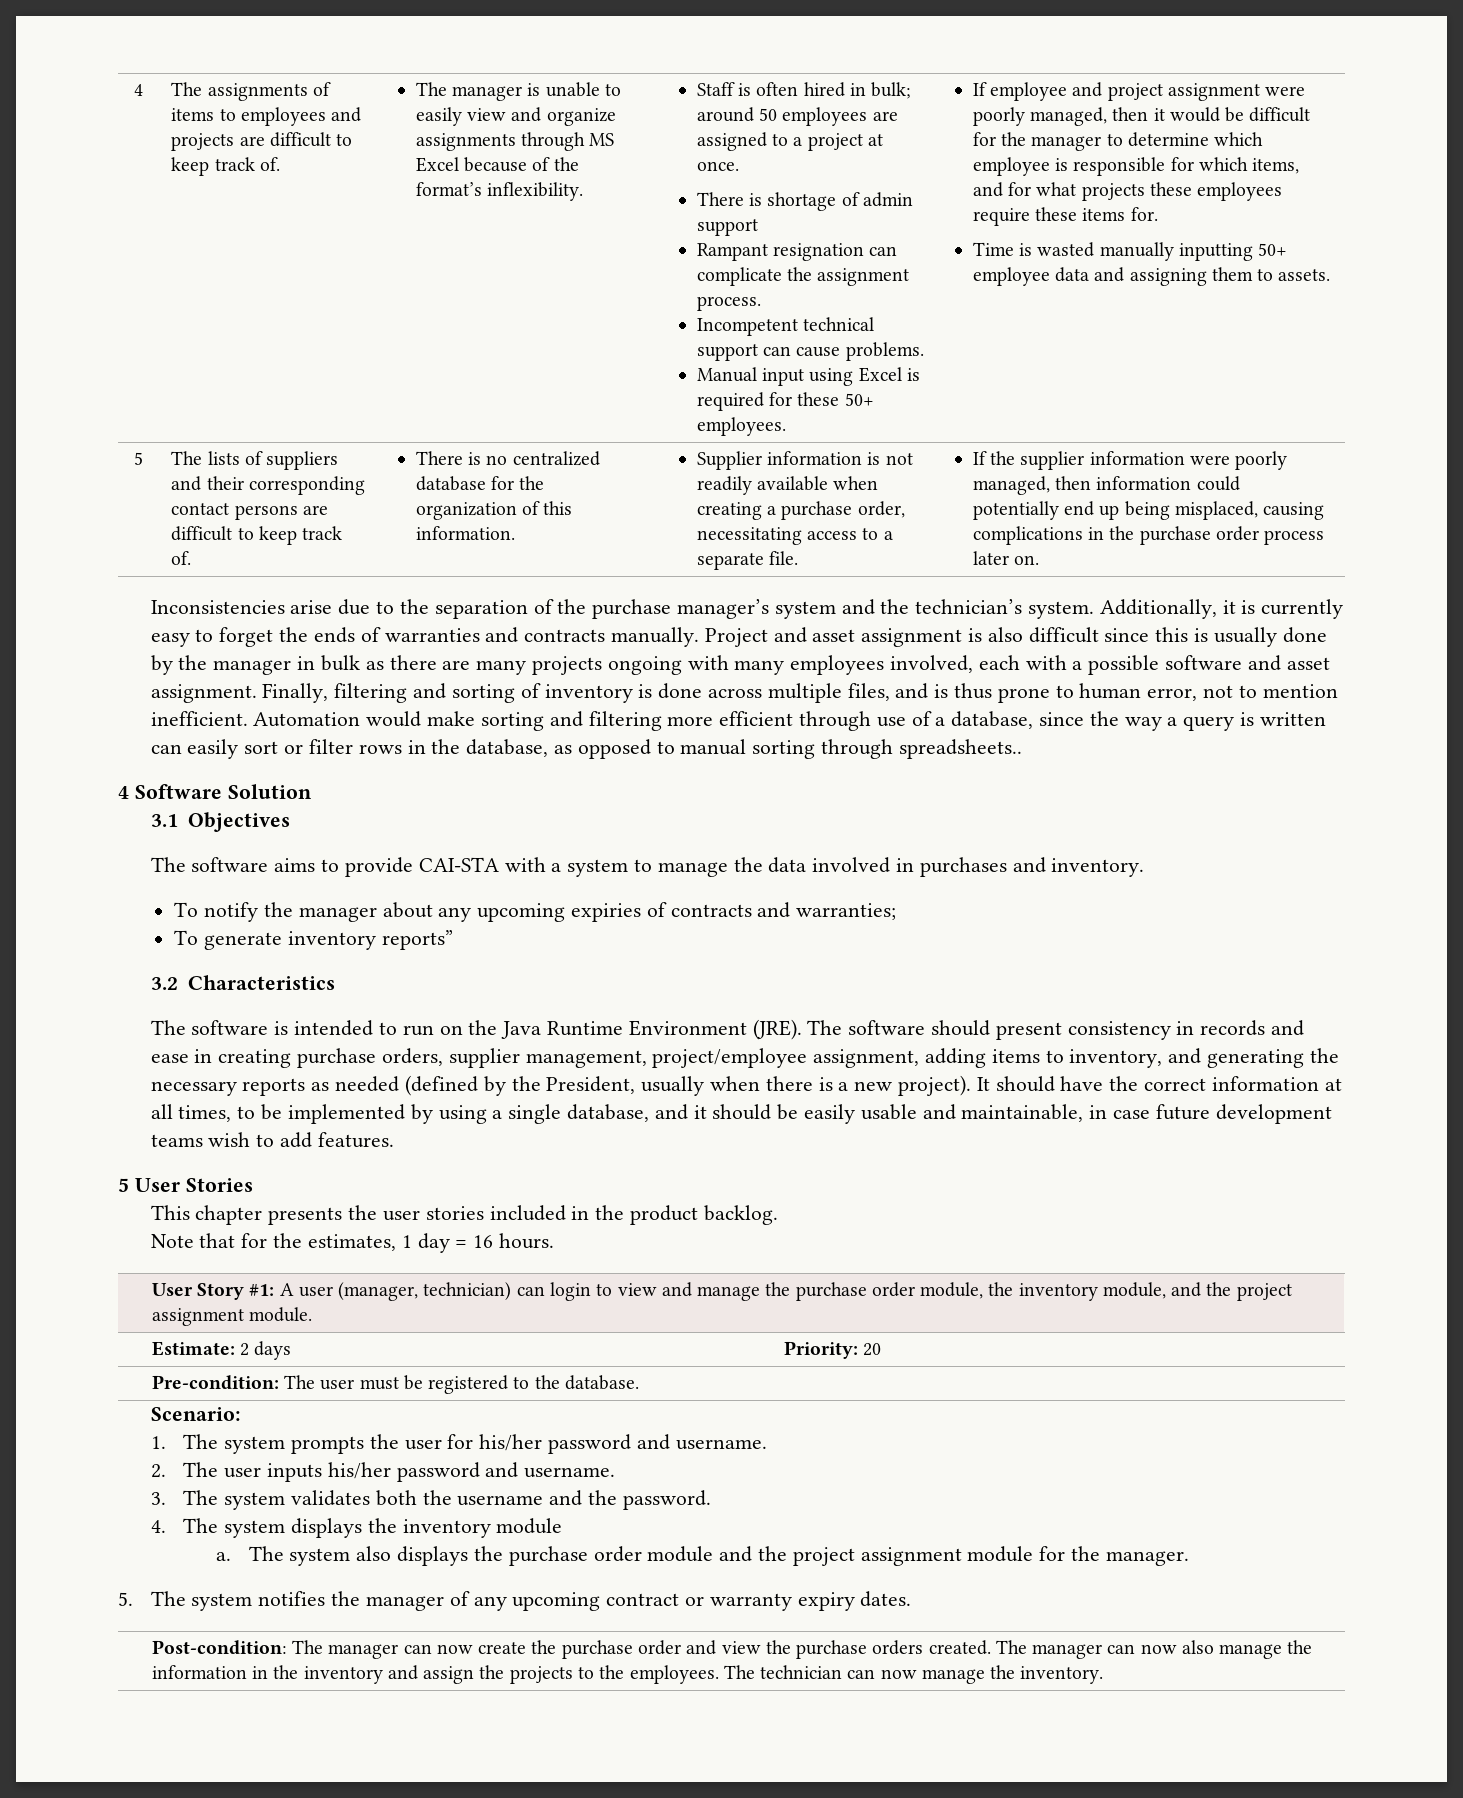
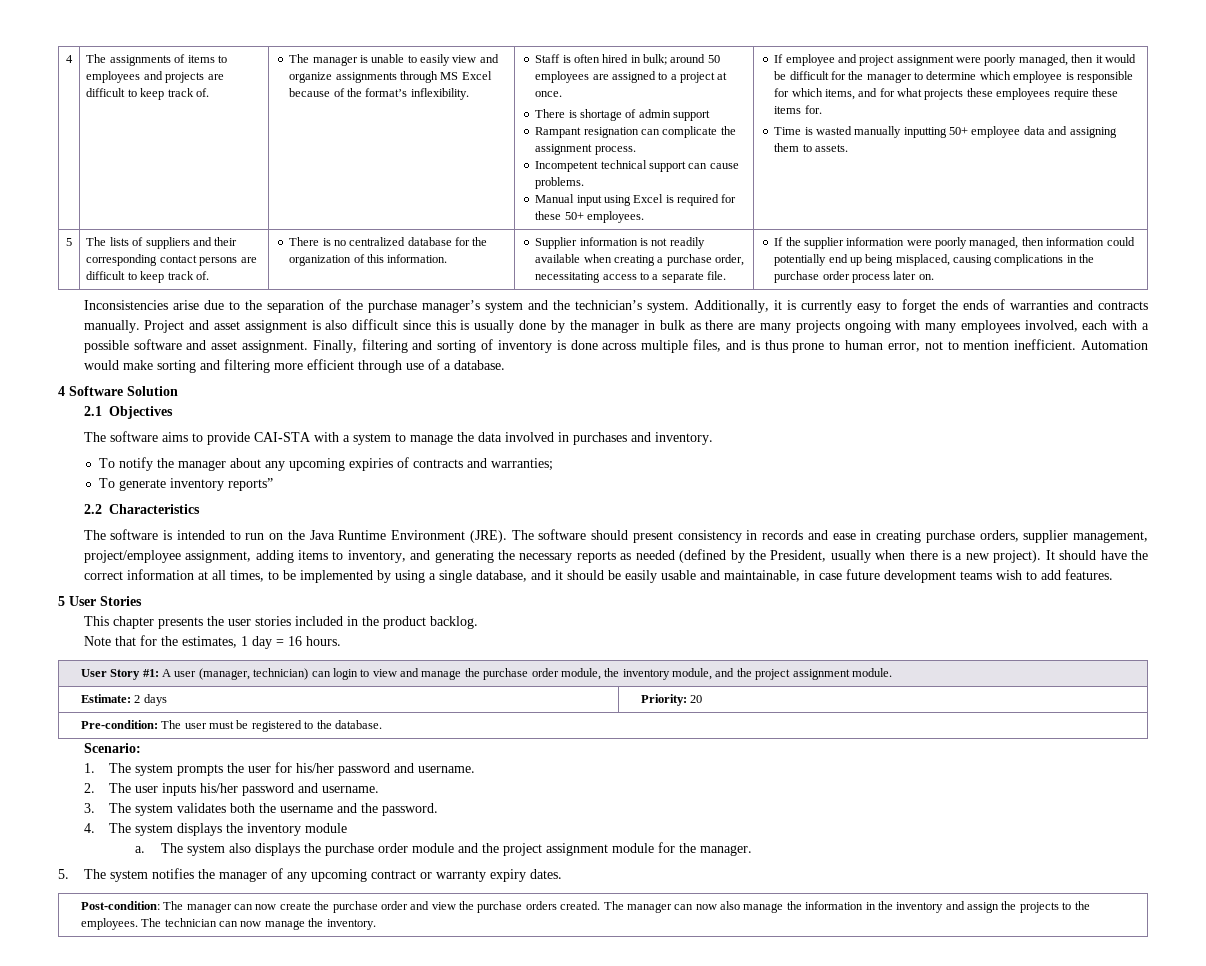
[951,711,1326,731] [150,739,1022,759] database, since the way a query is written can easily sort or filter rows in the database, as opposed to manual sorting through spreadsheets.. -> [453,360,505,370] database.
[150,814,178,827] 3.1 -> [83,406,102,416] 2.1
[150,977,178,990] 3.2 -> [83,504,102,514] 2.2

